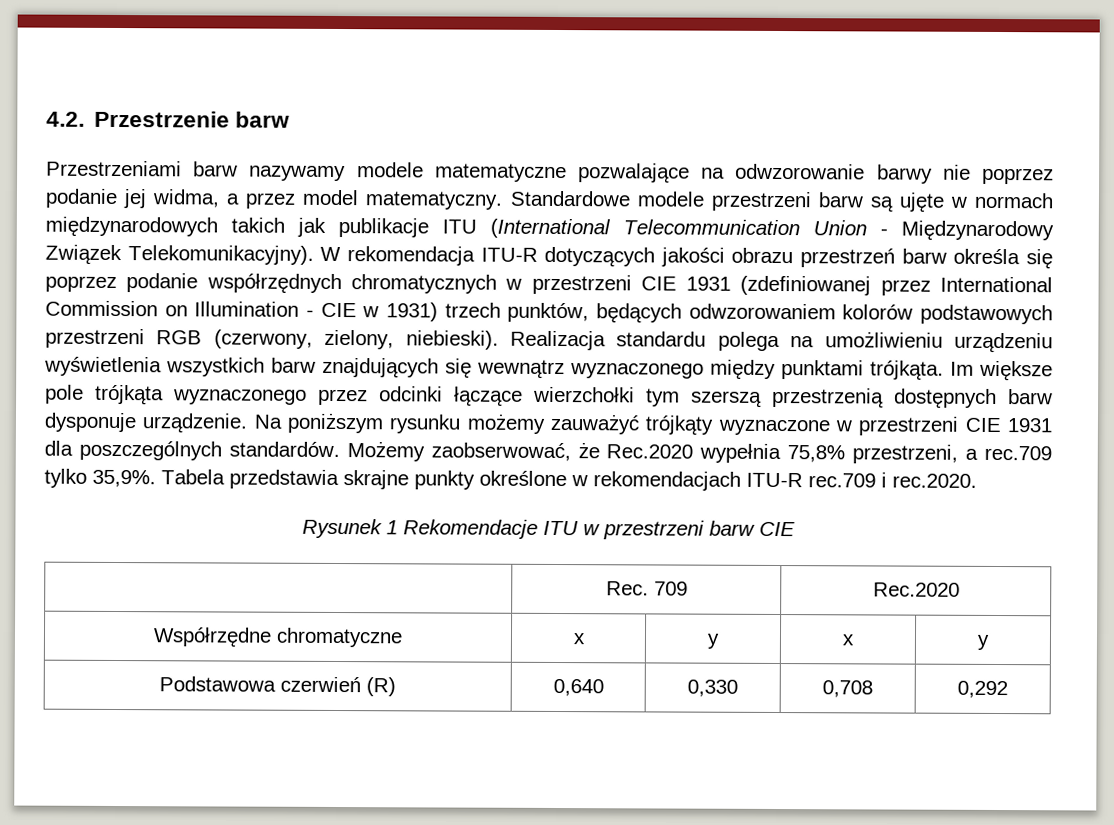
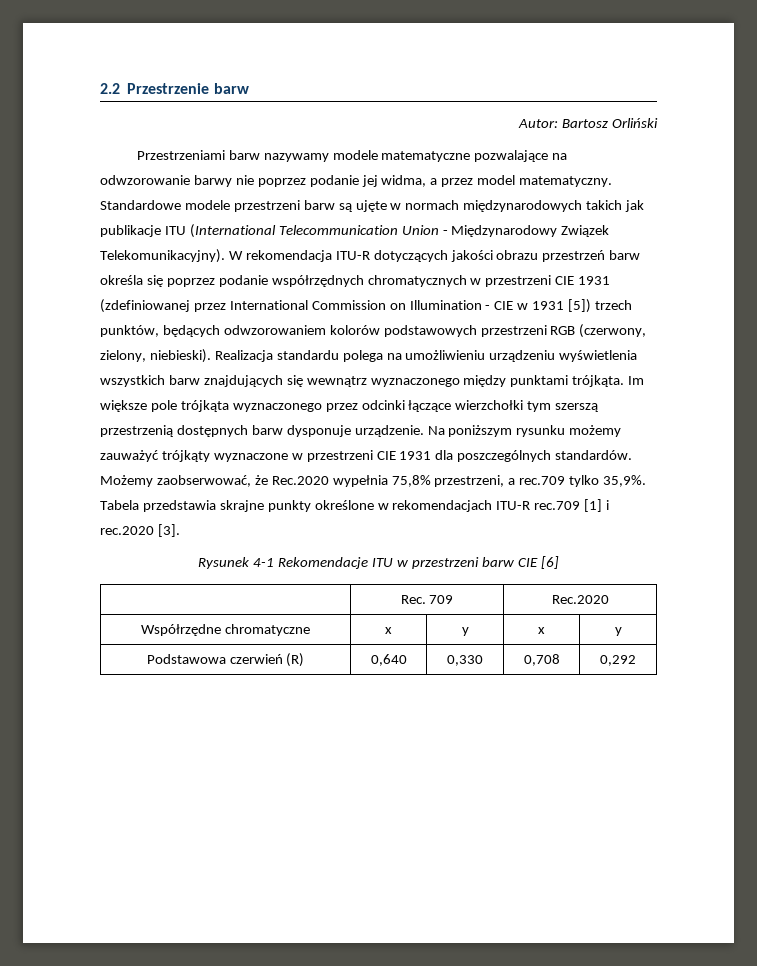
[46,111,85,127] 4.2. -> [100,83,120,94] 2.2
(291, 119) none -> [518,118,658,128] // Autor: Bartosz Orliński
[386,302,439,322] 1931) -> [532,299,592,313] 1931 [5])
[881,472,977,488] i rec.2020. -> [584,499,610,512] [100,524,180,537] [1] i rec.2020 [3].
[385,520,398,535] 1 -> [253,558,275,567] 4-1
(795, 529) none -> [540,556,559,569] [6]

